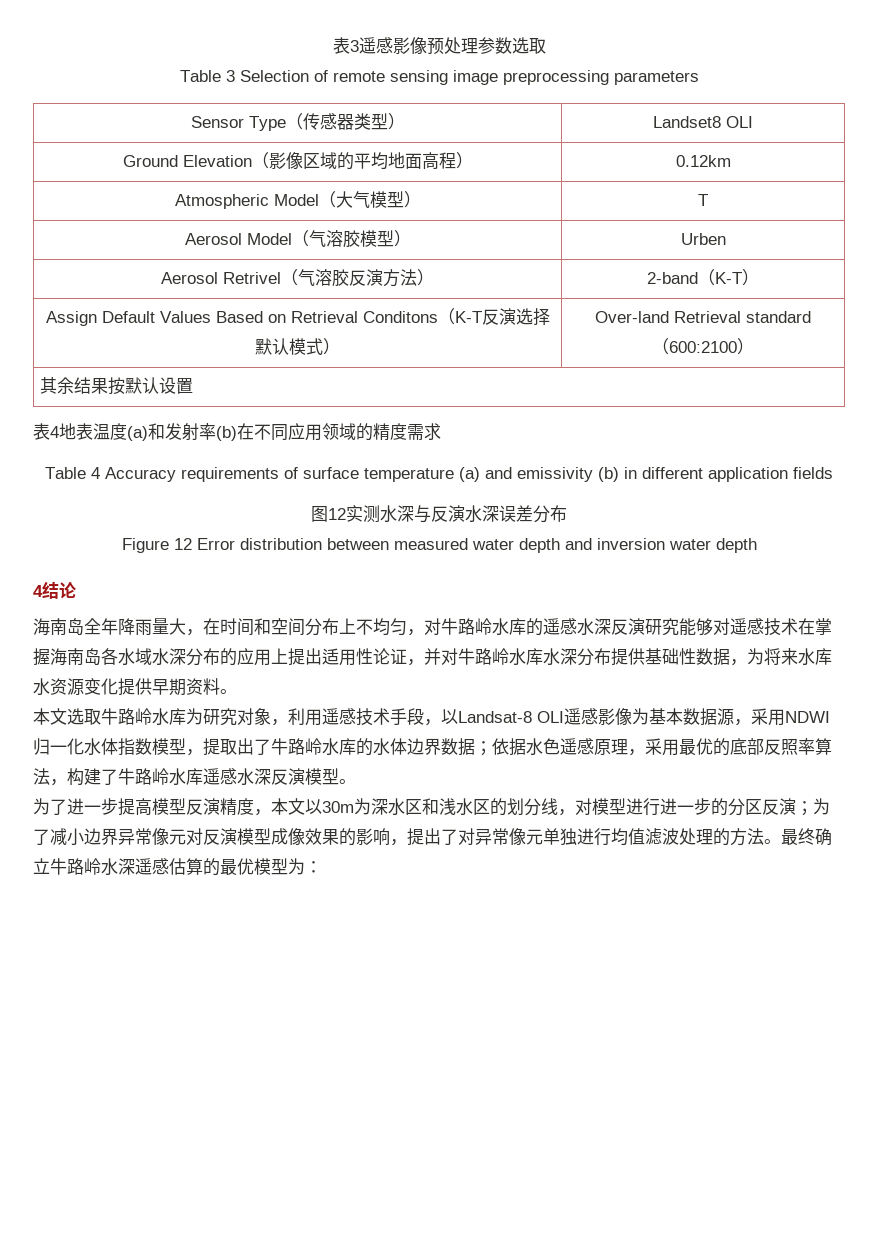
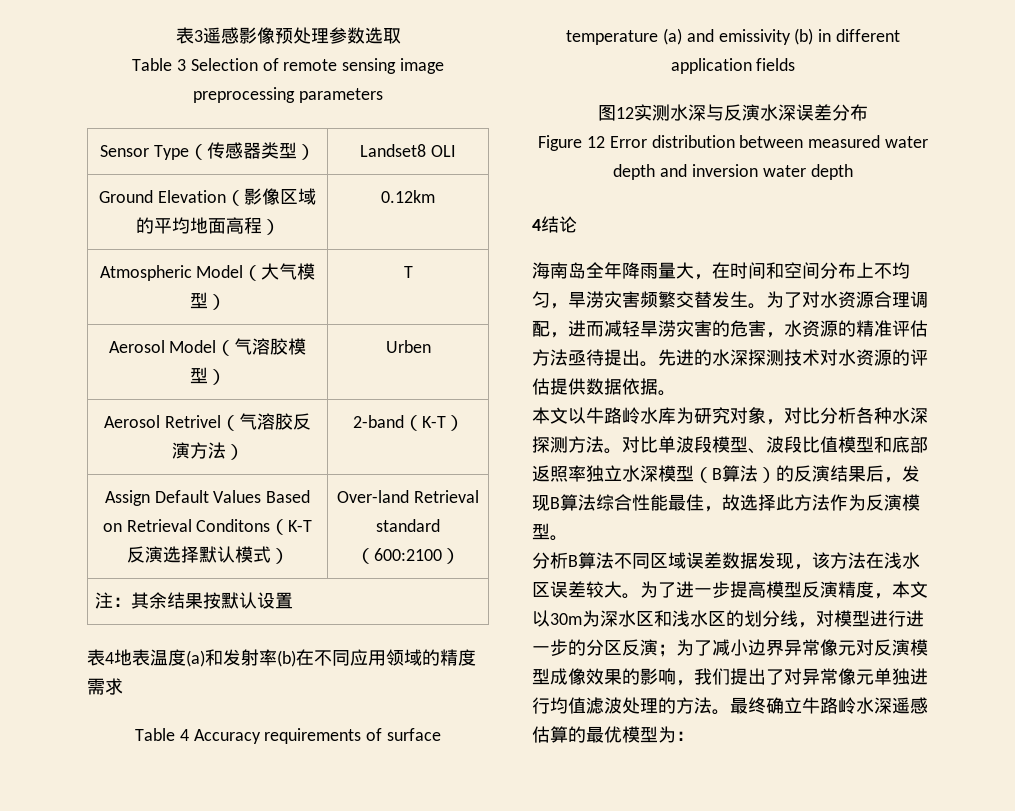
(754, 346) none -> [95,592,132,609] 注：
[424,618,832,636] [33,648,832,666] [33,678,220,696] 对牛路岭水库的遥感水深反演研究能够对遥感技术在掌握海南岛各水域水深分布的应用上提出适用性论证，并对牛路岭水库水深分布提供基础性数据，为将来水库水资源变化提供早期资料 -> [568,291,928,309] [532,320,928,338] [532,349,928,367] [532,378,658,395] 旱涝灾害频繁交替发生。为了对水资源合理调配，进而减轻旱涝灾害的危害，水资源的精准评估方法亟待提出。先进的水深探测技术对水资源的评估提供数据依据
[67,708,101,725] 选取 -> [568,407,586,424] 以
[288,708,830,726] [33,738,832,756] [33,768,356,786] 利用遥感技术手段，以Landsat-8 OLI遥感影像为基本数据源，采用NDWI归一化水体指数模型，提取出了牛路岭水库的水体边界数据；依据水色遥感原理，采用最优的底部反照率算法，构建了牛路岭水库遥感水深反演模型。 // -> [784,407,928,424] [532,436,928,454] [532,465,920,483] [532,494,920,512] [532,523,568,541] [532,552,920,570] [532,581,640,599] 对比分析各种水深探测方法。对比单波段模型、波段比值模型和底部返照率独立水深模型（B算法）的反演结果后，发现B算法综合性能最佳，故选择此方法作为反演模型。 // 分析B算法不同区域误差数据发现，该方法在浅水区误差较大。
(407, 842) none -> [694,668,730,685] 我们

